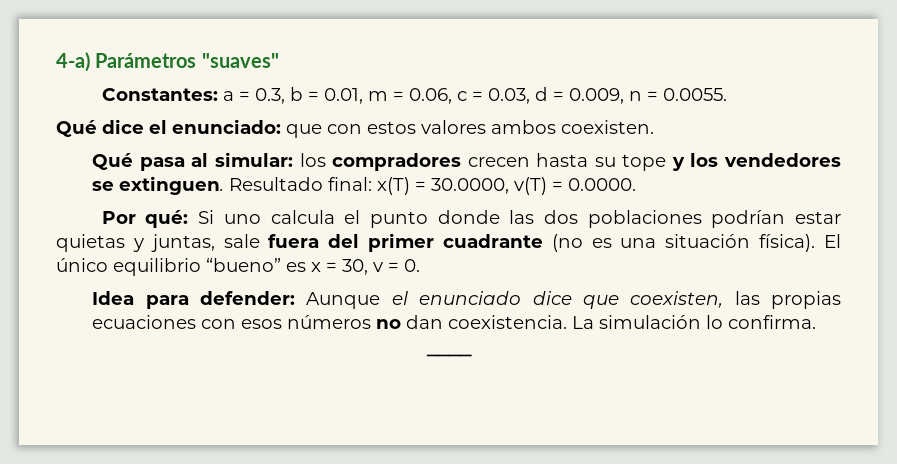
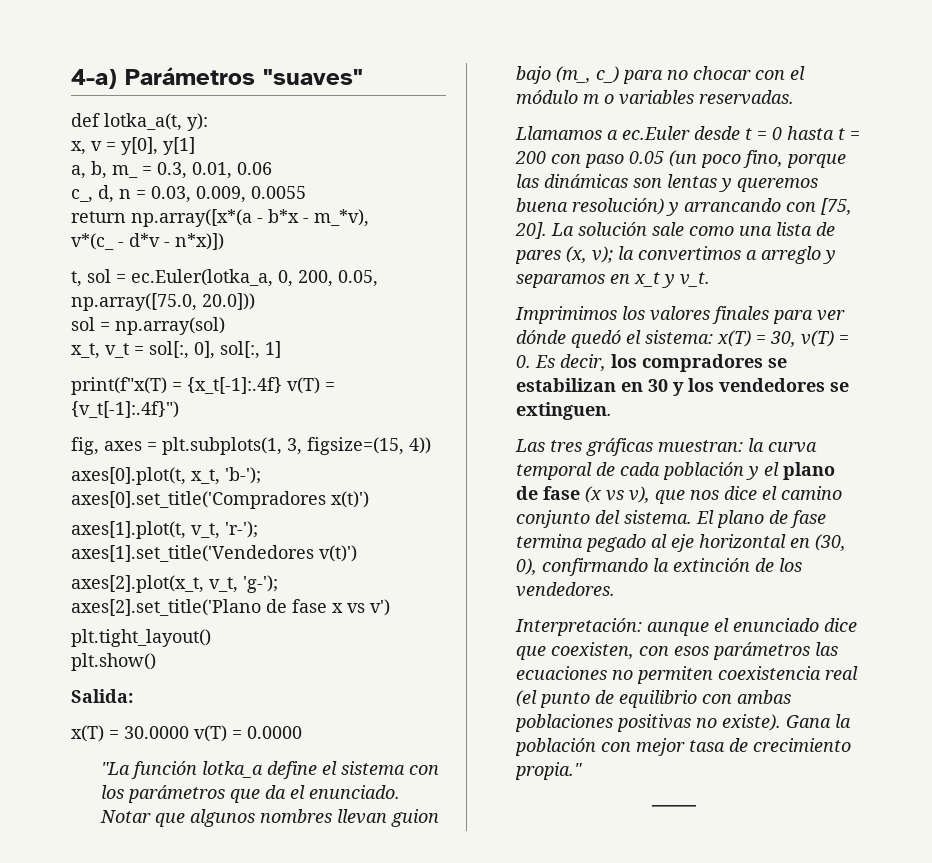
[101,87,727,104] [56,119,654,138] [92,152,667,171] Constantes: a = 0.3, b = 0.01, m = 0.06, c = 0.03, d = 0.009, n = 0.0055. // Qué dice el enunciado: que con estos valores ambos coexisten. // Qué pasa al simular: los compradores crecen hasta su tope -> [71,113,208,131] [71,137,195,155] [71,161,272,179] [71,185,306,203] [71,209,369,227] [71,233,224,250] [71,269,378,287] [71,293,255,311] [71,317,225,335] [71,341,281,359] [71,377,335,395] [71,401,179,418] [71,437,431,455] [71,467,261,485] [71,491,369,509] [71,521,258,539] [71,545,357,562] [71,575,278,593] [71,599,390,616] [71,629,211,647] [71,653,156,671] [71,689,133,703] [71,725,302,742] [101,761,440,779] [101,785,401,803] [100,809,440,827] [516,66,806,84] [516,90,795,105] [515,126,861,140] [515,150,847,168] [516,174,819,192] [516,198,853,216] [515,222,836,239] [515,246,837,264] [516,272,711,288] [515,306,846,324] [516,330,850,348] [516,354,788,372] [516,378,669,392] def lotka_a(t, y): // x, v = y[0], y[1] // a, b, m_ = 0.3, 0.01, 0.06 // c_, d, n = 0.03, 0.009, 0.0055 // return np.array([x*(a - b*x - m_*v), // v*(c_ - d*v - n*x)]) // t, sol = ec.Euler(lotka_a, 0, 200, 0.05, np.array([75.0, 20.0])) // sol = np.array(sol) // x_t, v_t = sol[:, 0], sol[:, 1] // print(f"x(T) = {x_t[-1]:.4f} v(T) = {v_t[-1]:.4f}") // fig, axes = plt.subplots(1, 3, figsize=(15, 4)) // axes[0].plot(t, x_t, 'b-'); axes[0].set_title('Compradores x(t)') // axes[1].plot(t, v_t, 'r-'); axes[1].set_title('Vendedores v(t)') // axes[2].plot(x_t, v_t, 'g-'); axes[2].set_title('Plano de fase x vs v') // plt.tight_layout() // plt.show() // Salida: // x(T) = 30.0000 v(T) = 0.0000 // "La función lotka_a define el sistema con los parámetros que da el enunciado. Notar que algunos nombres llevan guion bajo (m_, c_) para no chocar con el módulo m o variables reservadas. // Llamamos a ec.Euler desde t = 0 hasta t = 200 con paso 0.05 (un poco fino, porque las dinámicas son lentas y queremos buena resolución) y arrancando con [75, 20]. La solución sale como una lista de pares (x, v); la convertimos a arreglo y separamos en x_t y v_t. // Imprimimos los valores finales para ver dónde quedó el sistema: x(T) = 30, v(T) = 0. Es decir, los compradores se estabilizan en 30
[229,177,637,195] [101,210,841,228] [56,233,841,252] [56,258,420,276] [92,291,381,309] Resultado final: x(T) = 30.0000, v(T) = 0.0000. // Por qué: Si uno calcula el punto donde las dos poblaciones podrían estar quietas y juntas, sale fuera del primer cuadrante (no es una situación física). El único equilibrio “bueno” es x = 30, v = 0. // Idea para defender: Aunque -> [515,438,818,456] [516,462,836,480] [516,486,843,504] [516,510,827,528] [516,534,847,552] [516,558,803,576] [516,582,616,597] [515,618,710,636] // Las tres gráficas muestran: la curva temporal de cada población y el plano de fase (x vs v), que nos dice el camino conjunto del sistema. El plano de fase termina pegado al eje horizontal en (30, 0), confirmando la extinción de los vendedores. // Interpretación: aunque
[734,291,841,309] [92,315,817,329] las propias ecuaciones con esos números no dan coexistencia. La simulación lo confirma. -> [639,642,839,660] [516,666,859,684] [516,690,792,708] [515,714,852,732] [515,738,852,756] [515,762,584,780] con esos parámetros las ecuaciones no permiten coexistencia real (el punto de equilibrio con ambas poblaciones positivas no existe). Gana la población con mejor tasa de crecimiento propia."

